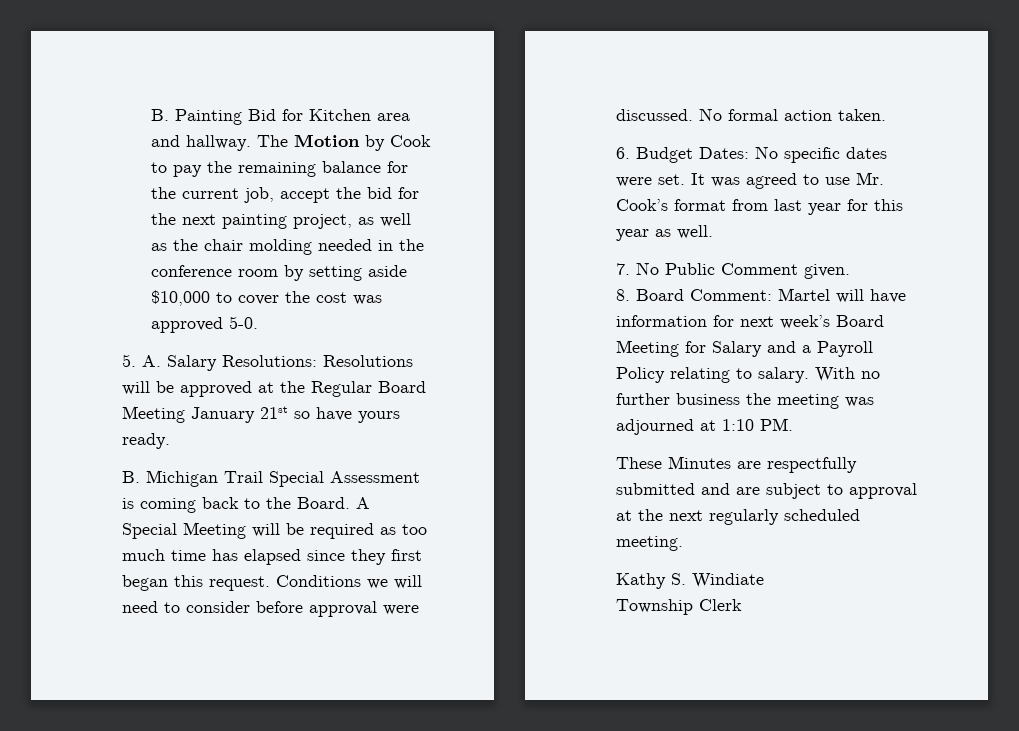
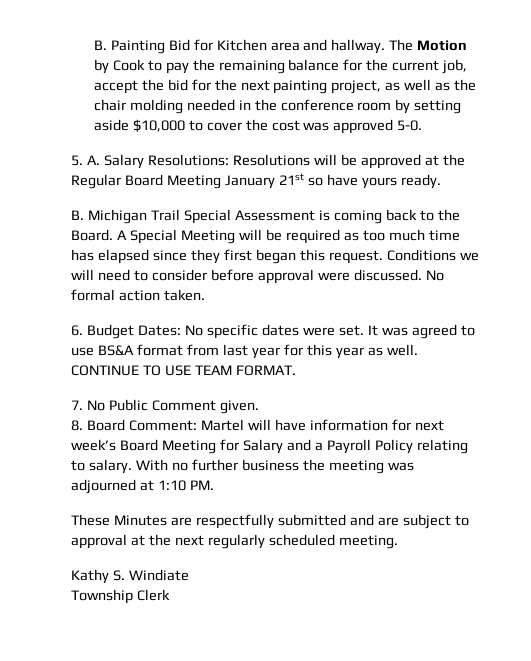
[856,172,885,185] [616,199,669,211] Mr. Cook’s -> [98,345,135,356] BS&A
(714, 232) none -> [71,365,297,376] CONTINUE TO USE TEAM FORMAT.

